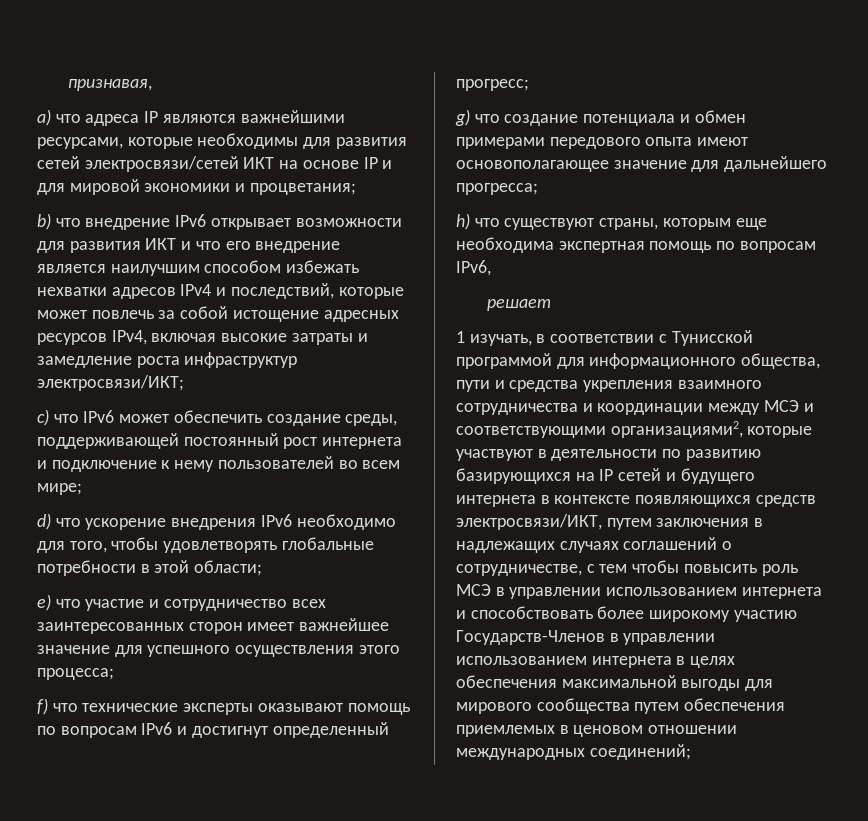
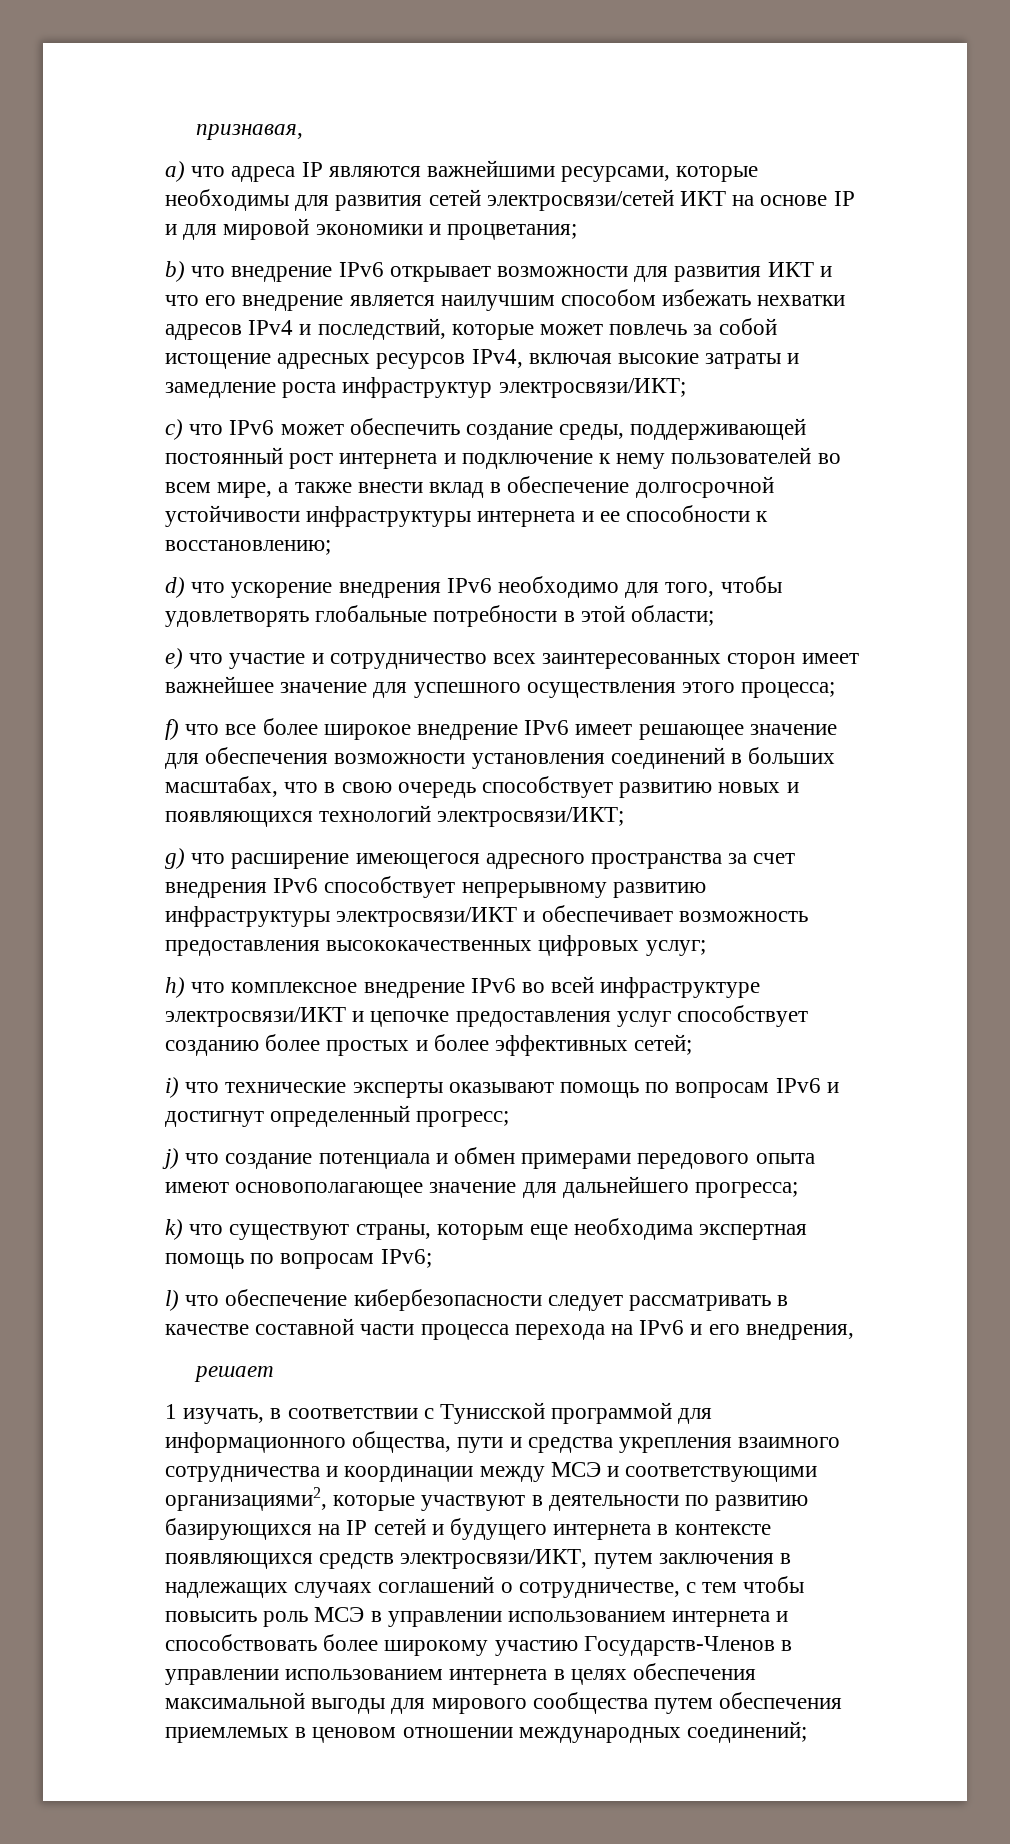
[37,483,82,495] мире; -> [217,476,774,498] [165,505,769,527] [165,540,331,555] мире, а также внести вклад в обеспечение долгосрочной устойчивости инфраструктуры интернета и ее способности к восстановлению;
(78, 707) none -> [225,718,837,740] [165,747,836,769] [165,776,799,798] [165,805,625,827] [165,848,796,869] [165,876,706,898] [165,905,808,927] [165,935,706,956] [165,976,761,998] [165,1005,809,1027] [165,1034,693,1056] [165,1077,220,1098] все более широкое внедрение IPv6 имеет решающее значение для обеспечения возможности установления соединений в больших масштабах, что в свою очередь способствует развитию новых и появляющихся технологий электросвязи/ИКТ; // g) что расширение имеющегося адресного пространства за счет внедрения IPv6 способствует непрерывному развитию инфраструктуры электросвязи/ИКТ и обеспечивает возможность предоставления высококачественных цифровых услуг; // h) что комплексное внедрение IPv6 во всей инфраструктуре электросвязи/ИКТ и цепочке предоставления услуг способствует созданию более простых и более эффективных сетей; // i) что
[455,109,470,126] g) -> [162,1148,179,1169] j)
[456,213,470,230] h) -> [165,1219,183,1240] k)
[456,260,491,276] IPv6, -> [380,1249,432,1268] [165,1289,789,1311] [165,1318,854,1340] IPv6; // l) что обеспечение кибербезопасности следует рассматривать в качестве составной части процесса перехода на IPv6 и его внедрения,

